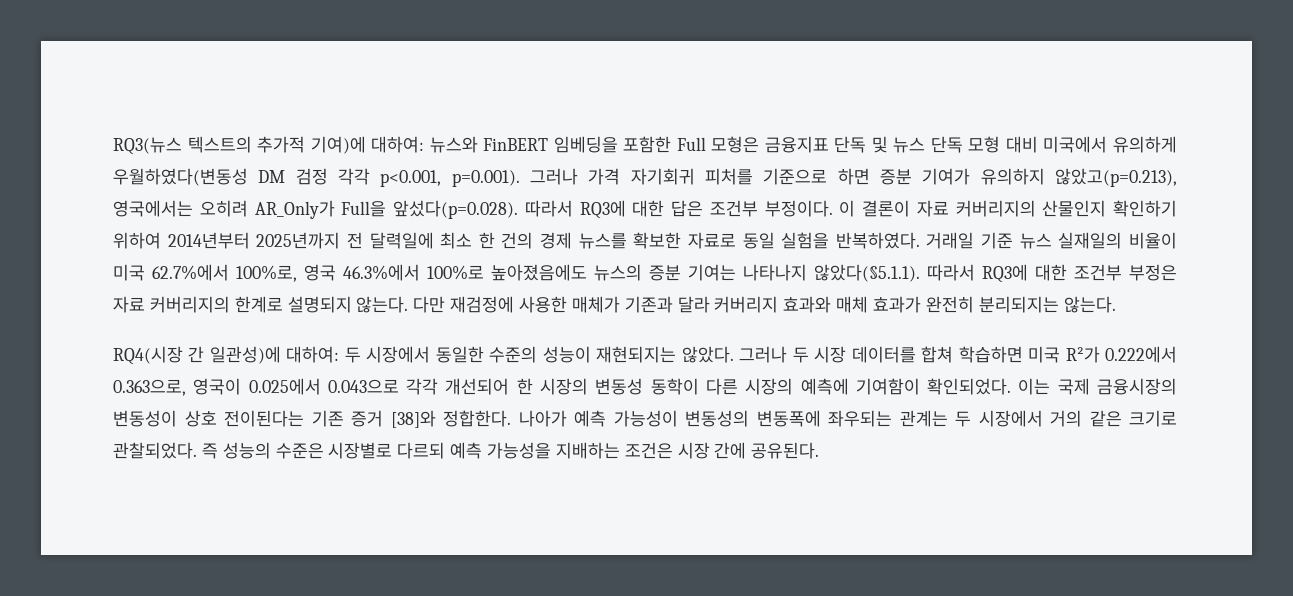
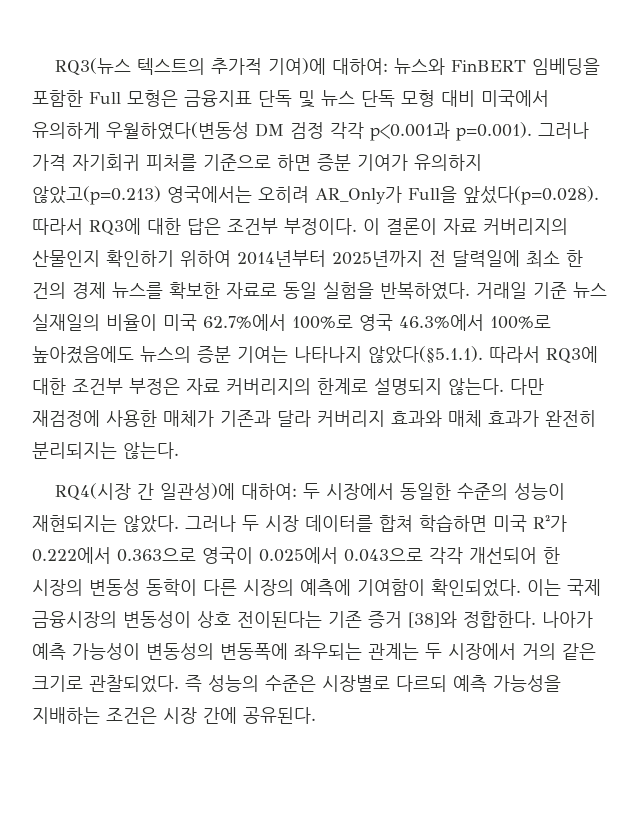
[380,170,442,187] p<0.001, -> [370,122,450,141] p<0.001과
[1055,168,1178,187] 않았고(p=0.213), -> [32,186,161,205] 않았고(p=0.213)
[236,265,297,282] 100%로, -> [292,315,353,329] 100%로
[113,379,186,396] 0.363으로, -> [117,548,196,562] 0.363으로

